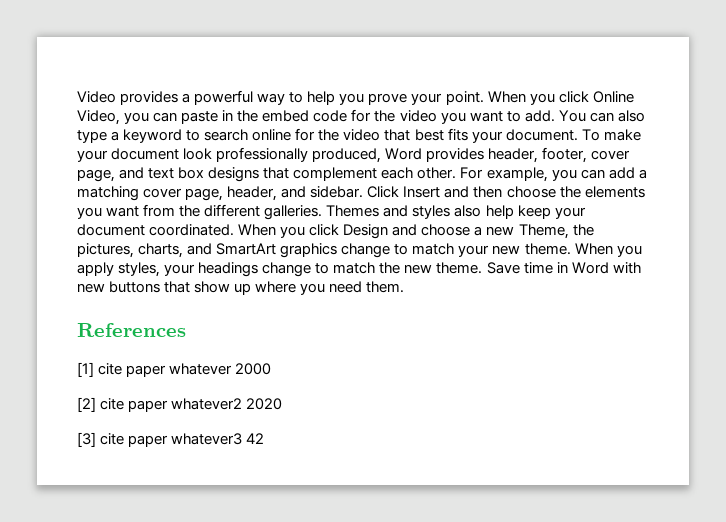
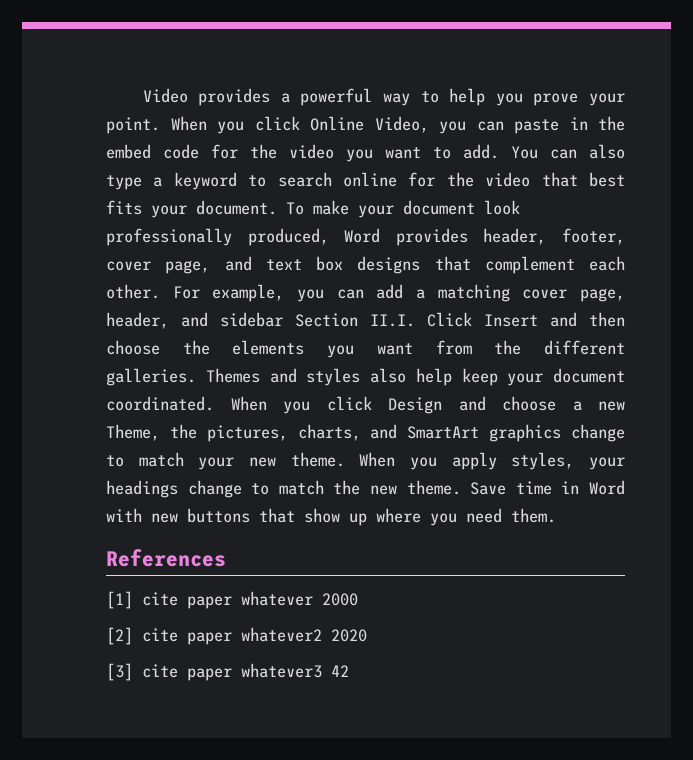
[310,186,364,198] sidebar. -> [220,312,415,327] sidebar Section II.I.

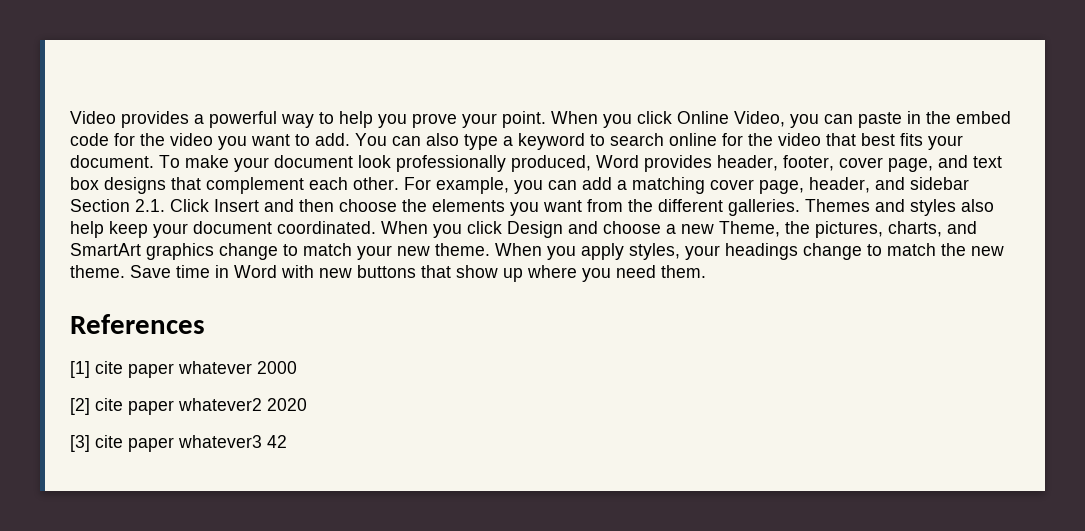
[370,314,415,327] II.I. -> [135,199,165,212] 2.1.

